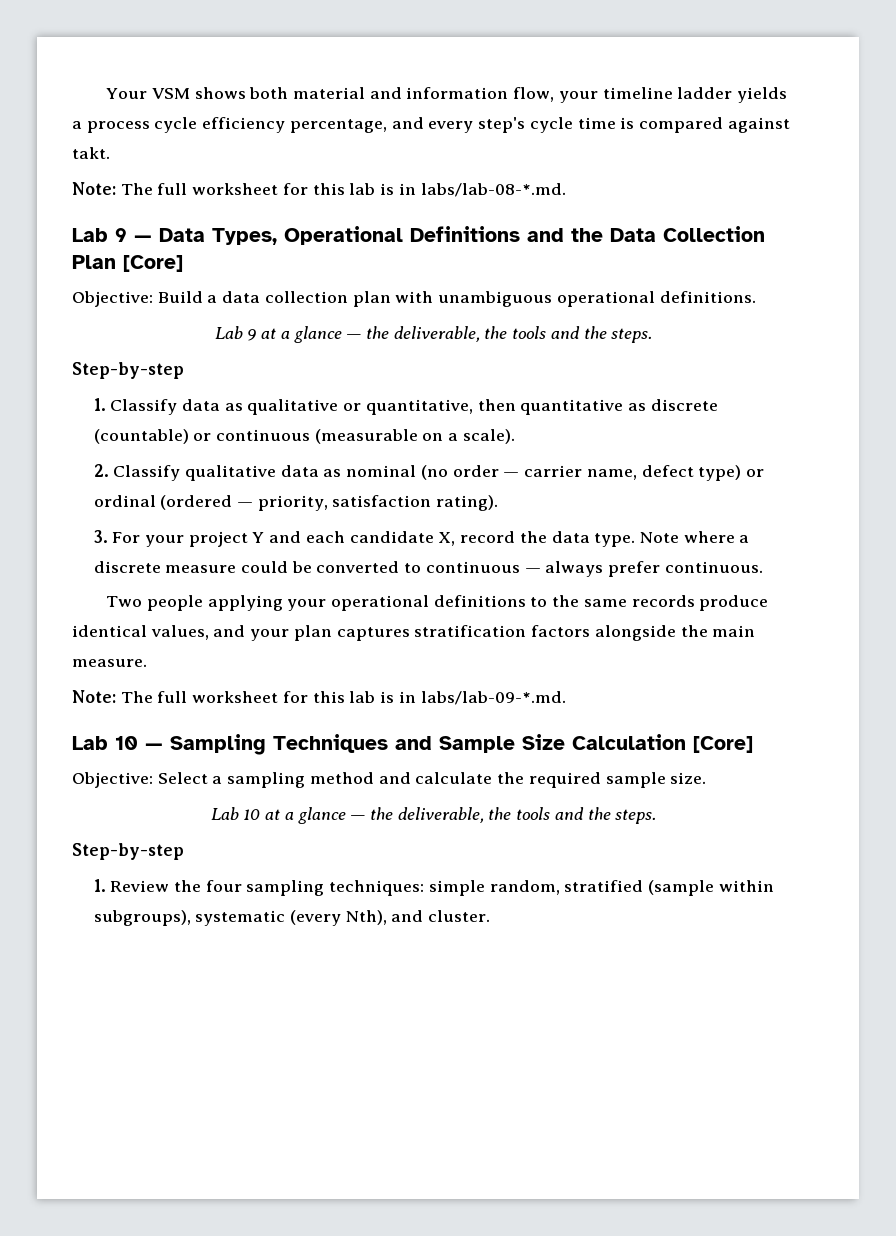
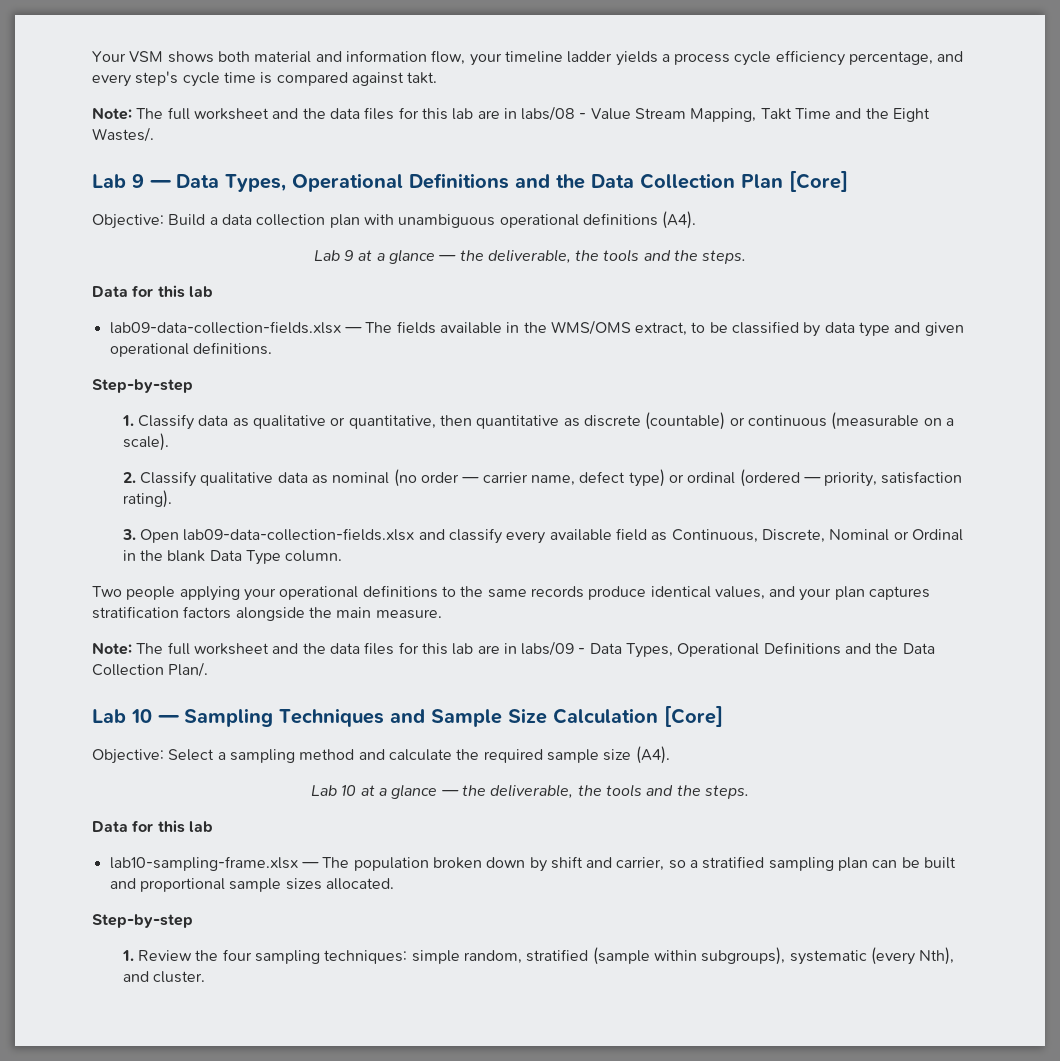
[282,183,566,197] for this lab is in labs/lab-08-*.md. -> [272,106,931,122] [92,127,154,142] and the data files for this lab are in labs/08 - Value Stream Mapping, Takt Time and the Eight Wastes/.
[659,291,756,303] definitions. -> [582,211,697,229] definitions (A4).
(653, 335) none -> [92,285,213,298] [109,320,964,337] [109,342,272,357] // Data for this lab // lab09-data-collection-fields.xlsx — The fields available in the WMS/OMS extract, to be classified by data type and given operational definitions.
[112,531,750,547] [93,561,763,577] For your project Y and each candidate X, record the data type. Note where a discrete measure could be converted to continuous — always prefer continuous. -> [140,528,963,544] [122,550,343,565] Open lab09-data-collection-fields.xlsx and classify every available field as Continuous, Discrete, Nominal or Ordinal in the blank Data Type column.
[282,691,566,705] for this lab is in labs/lab-09-*.md. -> [272,641,935,658] [92,662,209,677] and the data files for this lab are in labs/09 - Data Types, Operational Definitions and the Data Collection Plan/.
[670,772,707,784] size. -> [603,746,670,764] size (A4).
(657, 816) none -> [92,820,213,833] [109,856,957,872] [109,878,394,892] // Data for this lab // lab10-sampling-frame.xlsx — The population broken down by shift and carrier, so a stratified sampling plan can be built and proportional sample sizes allocated.

